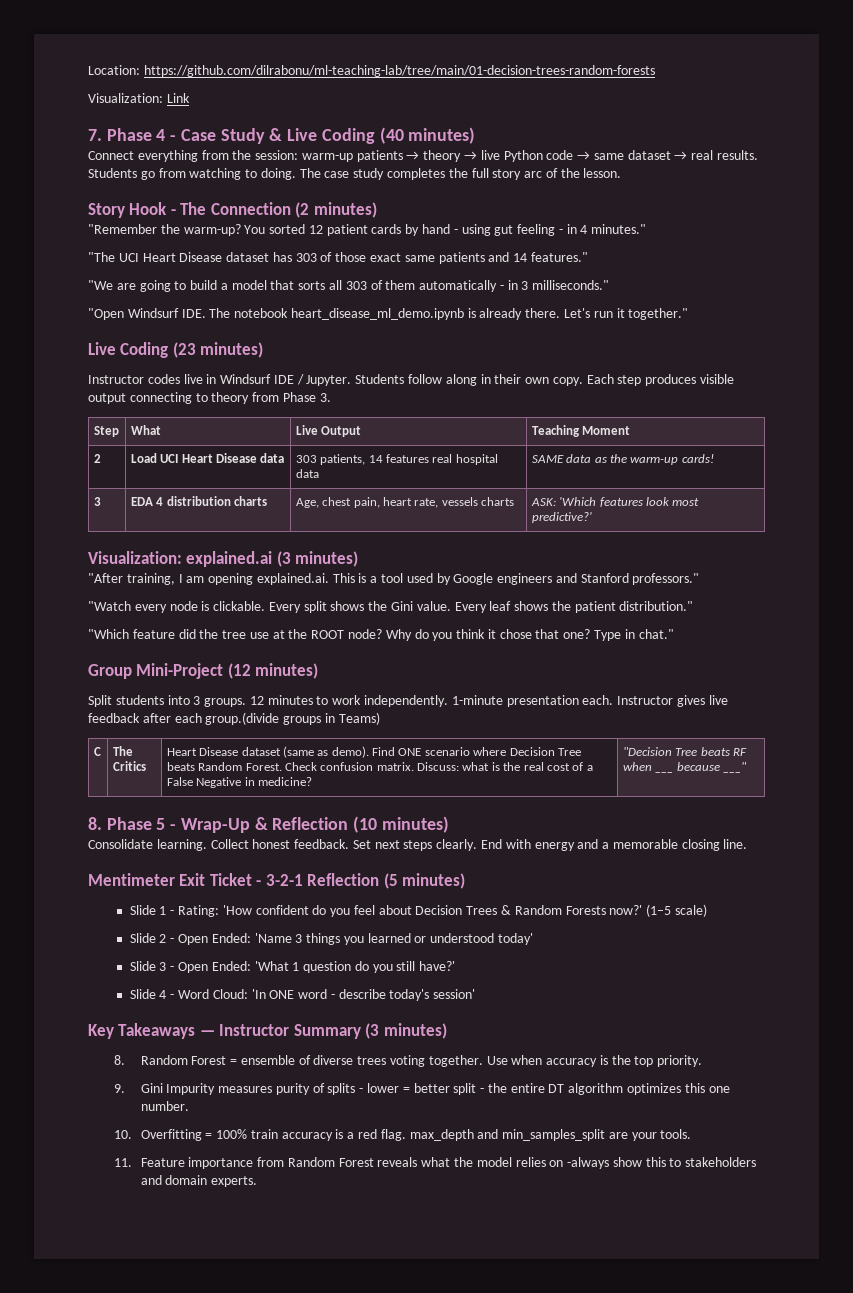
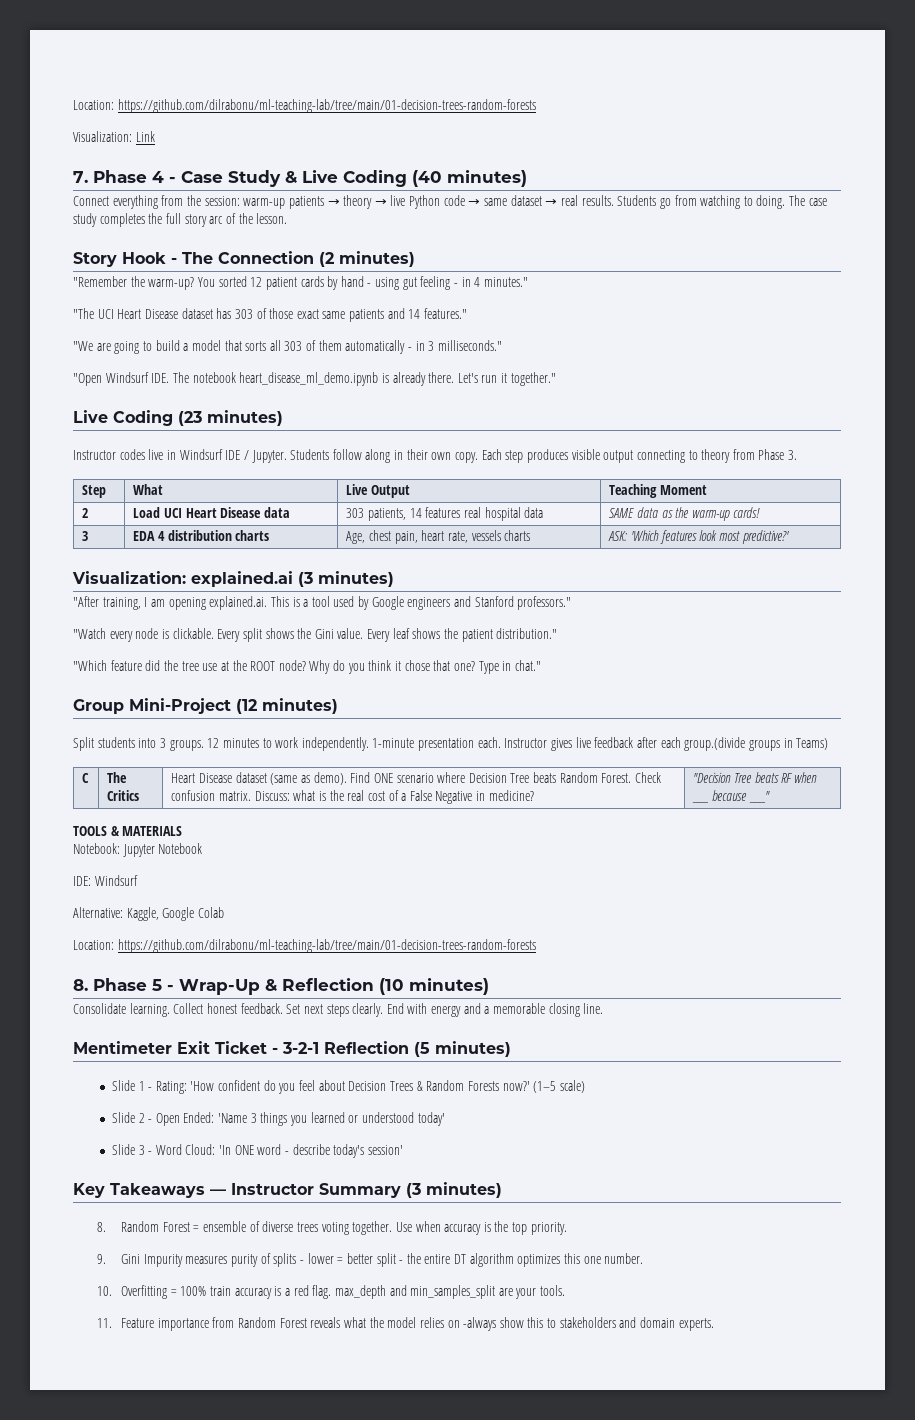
(747, 767) none -> [73,826,183,836] [73,843,203,857] [73,875,138,886] [73,907,224,921] [73,939,536,953] // TOOLS & MATERIALS // Notebook: Jupyter Notebook // IDE: Windsurf // Alternative: Kaggle, Google Colab // Location: https://github.com/dilrabonu/ml-teaching-lab/tree/main/01-decision-trees-random-forests
[177,961,456,973] [129,989,175,999] Open Ended: 'What 1 question do you still have?' // Slide 4 - -> (153, 1153) none

